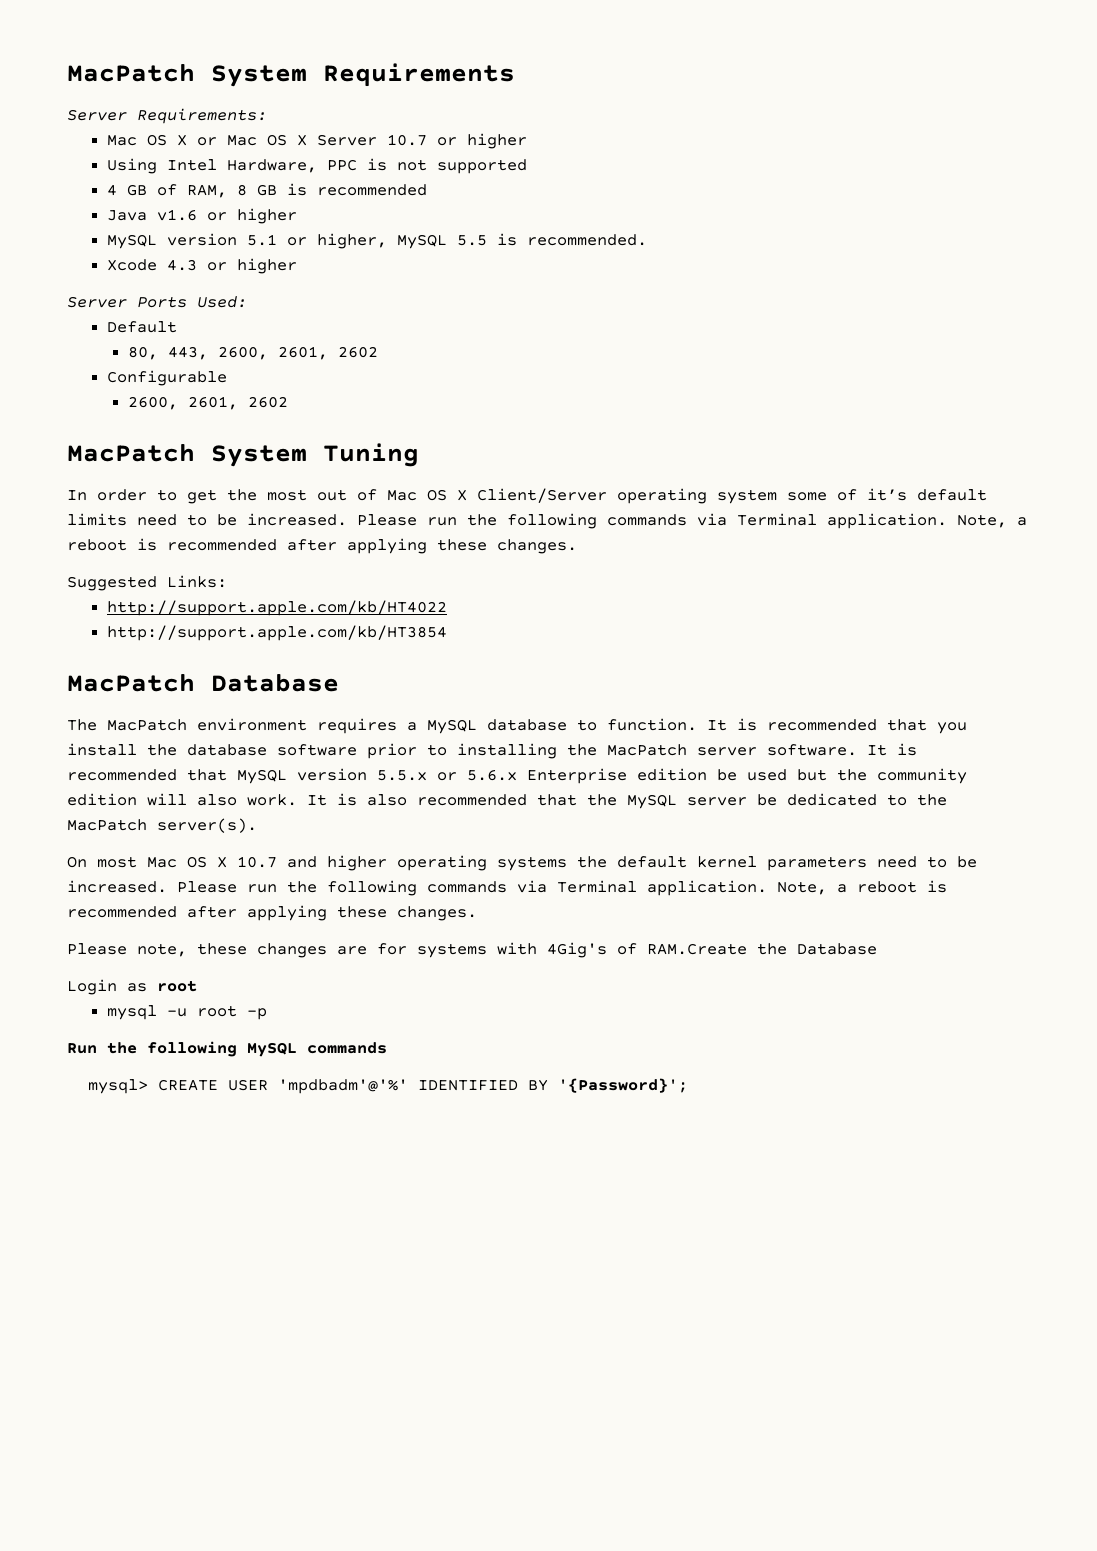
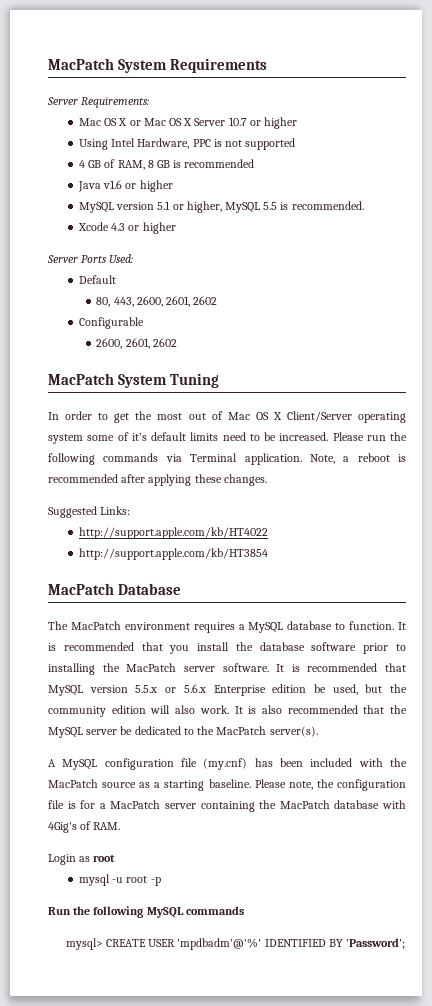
[747,769,787,781] used -> [332,684,358,695] used,
[67,855,977,871] [67,880,947,896] [67,905,477,921] [67,942,877,958] On most Mac OS X 10.7 and higher operating systems the default kernel parameters need to be increased. Please run the following commands via Terminal application. Note, a reboot is recommended after applying these changes. // Please note, these changes are for systems with 4Gig's of RAM.Create the Database -> [48,758,407,770] [48,779,406,791] [48,800,406,812] [48,821,121,833] A MySQL configuration file (my.cnf) has been included with the MacPatch source as a starting baseline. Please note, the configuration file is for a MacPatch server containing the MacPatch database with 4Gig's of RAM.
[558,1078,689,1093] '{Password}'; -> [346,938,406,949] 'Password';

